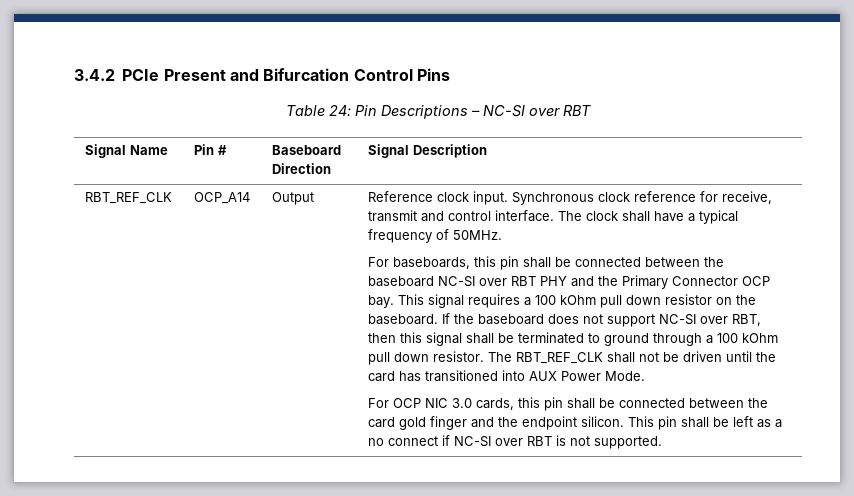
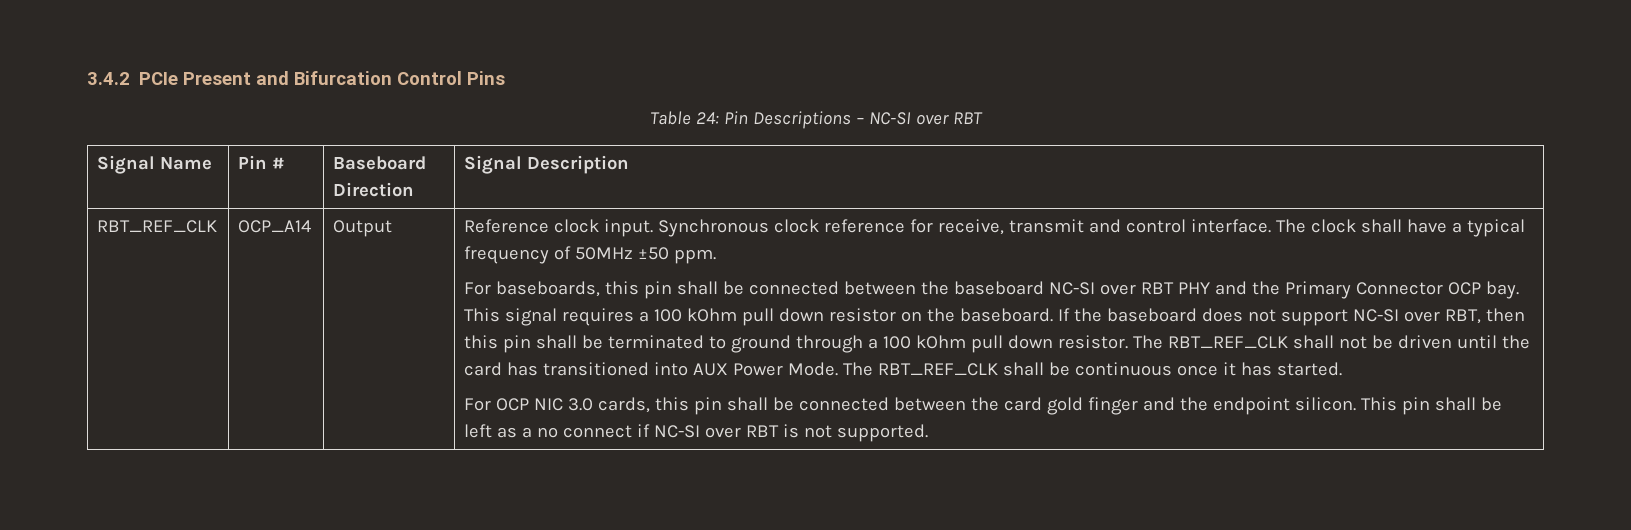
[452,230,502,240] 50MHz. -> [575,247,717,264] 50MHz ±50 ppm.
[425,332,462,346] signal -> [503,335,532,353] pin
(645, 376) none -> [843,362,1343,376] The RBT_REF_CLK shall be continuous once it has started.

